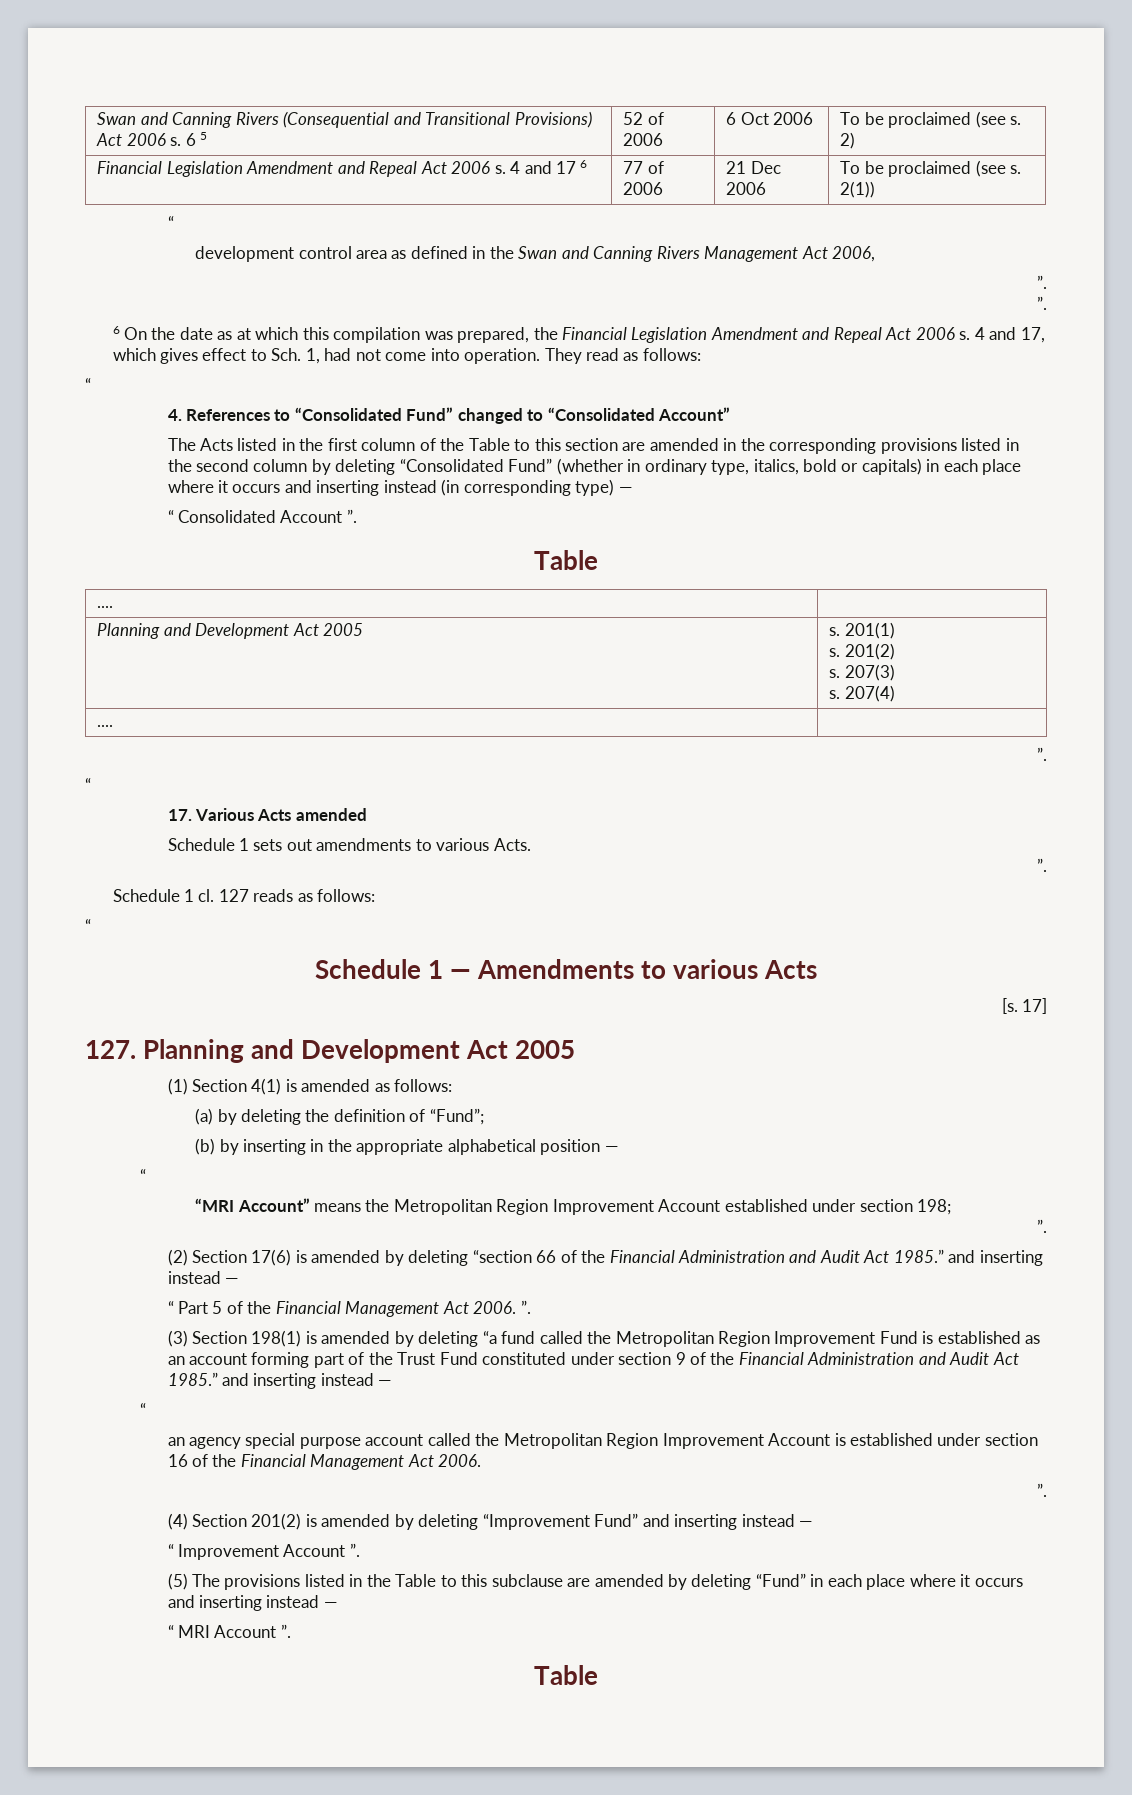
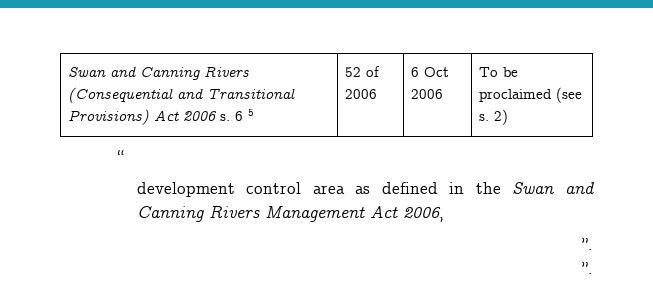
[97,160,588,177] [623,161,664,174] [623,182,664,195] [726,161,781,174] [726,182,767,195] [840,160,1022,177] [840,181,876,198] // Financial Legislation Amendment and Repeal Act 2006 s. 4 and 17 6 | 77 of 2006 | 21 Dec 2006 | To be proclaimed (see s. 2(1)) -> (508, 117) none
[112,326,1045,343] [112,348,701,364] [85,378,91,391] [167,407,731,424] [167,438,1019,454] [167,458,1022,475] [167,479,632,496] [167,509,357,523] [534,550,598,570] [97,606,114,608] [97,623,364,639] [829,622,895,639] [829,643,895,660] [829,664,895,681] [829,685,895,702] [97,725,114,727] [1037,747,1047,761] [85,778,91,791] [167,808,367,821] [167,838,531,851] [1037,858,1047,872] [112,889,376,902] [85,919,91,932] [314,959,818,979] [1001,998,1047,1014] [85,1039,576,1063] [167,1078,453,1095] [195,1108,484,1125] [195,1138,618,1155] [140,1169,147,1182] [195,1198,952,1215] [1037,1219,1047,1233] [167,1249,1043,1266] [167,1271,239,1284] [167,1300,531,1317] [167,1330,1041,1347] [167,1352,1019,1368] [167,1372,392,1389] [140,1403,147,1416] [167,1433,1038,1449] [167,1454,482,1470] [1037,1483,1047,1497] [167,1513,813,1530] [167,1543,360,1560] [167,1573,1023,1590] [167,1595,337,1611] [167,1624,291,1638] [534,1665,598,1685] // 6 On the date as at which this compilation was prepared, the Financial Legislation Amendment and Repeal Act 2006 s. 4 and 17, which gives effect to Sch. 1, had not come into operation. They read as follows: // “ // 4. References to “Consolidated Fund” changed to “Consolidated Account” // The Acts listed in the first column of the Table to this section are amended in the corresponding provisions listed in the second column by deleting “Consolidated Fund” (whether in ordinary type, italics, bold or capitals) in each place where it occurs and inserting instead (in corresponding type) — // “ Consolidated Account ”. // Table // .... | // Planning and Development Act 2005 | s. 201(1) // s. 201(2) // s. 207(3) // s. 207(4) // .... | // ”. // “ // 17. Various Acts amended // Schedule 1 sets out amendments to various Acts. // ”. // Schedule 1 cl. 127 reads as follows: // “ // Schedule 1 — Amendments to various Acts // [s. 17] // 127. Planning and Development Act 2005 // (1) Section 4(1) is amended as follows: // (a) by deleting the definition of “Fund”; // (b) by inserting in the appropriate alphabetical position — // “ // “MRI Account” means the Metropolitan Region Improvement Account established under section 198; // ”. // (2) Section 17(6) is amended by deleting “section 66 of the Financial Administration and Audit Act 1985.” and inserting instead — // “ Part 5 of the Financial Management Act 2006. ”. // (3) Section 198(1) is amended by deleting “a fund called the Metropolitan Region Improvement Fund is established as an account forming part of the Trust Fund constituted under section 9 of the Financial Administration and Audit Act 1985.” and inserting instead — // “ // an agency special purpose account called the Metropolitan Region Improvement Account is established under section 16 of the Financial Management Act 2006. // ”. // (4) Section 201(2) is amended by deleting “Improvement Fund” and inserting instead — // “ Improvement Account ”. // (5) The provisions listed in the Table to this subclause are amended by deleting “Fund” in each place where it occurs and inserting instead — // “ MRI Account ”. // Table -> (593, 268) none

